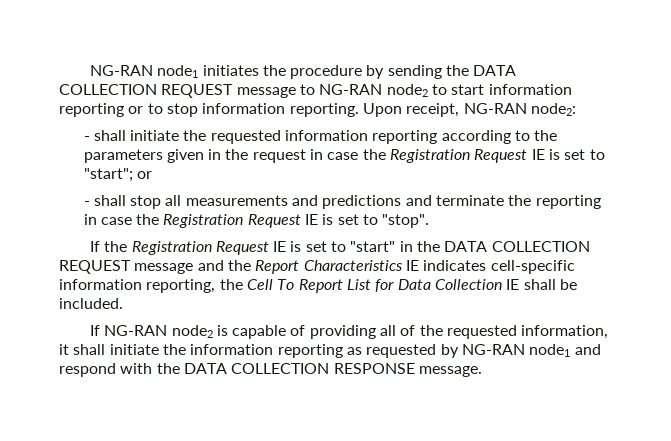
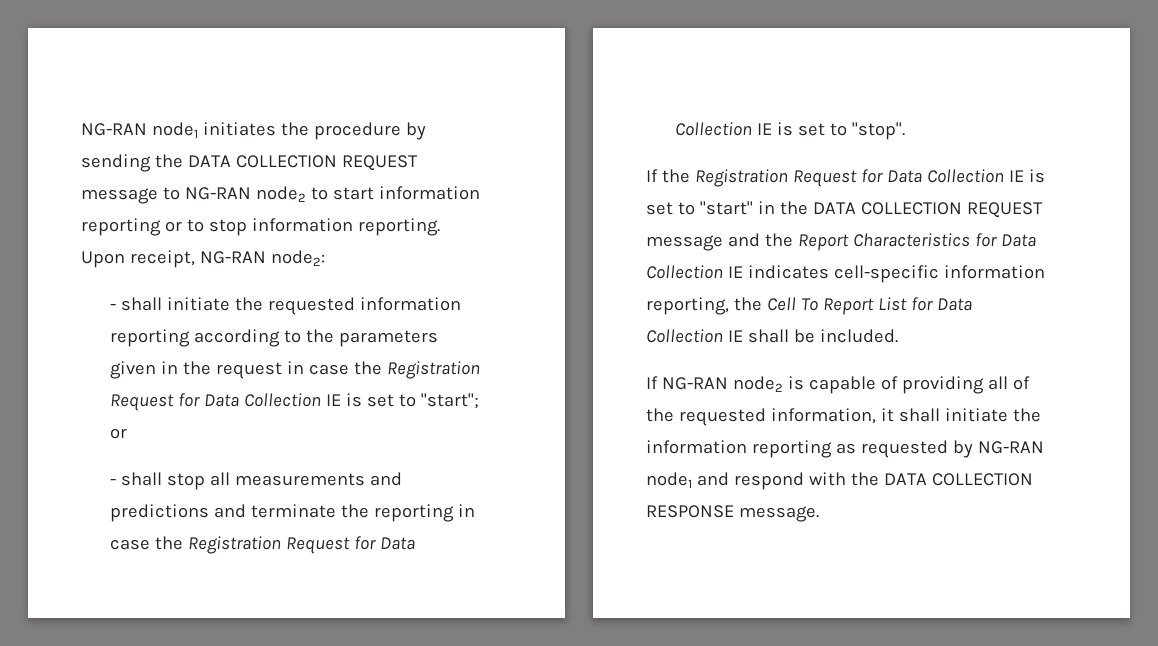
(528, 156) none -> [177,393,321,407] for Data Collection
(301, 221) none -> [353,536,415,550] [674,122,752,136] for Data Collection
(269, 248) none -> [860,169,1004,183] for Data Collection
(403, 265) none -> [974,233,1036,247] [646,265,723,279] for Data Collection

